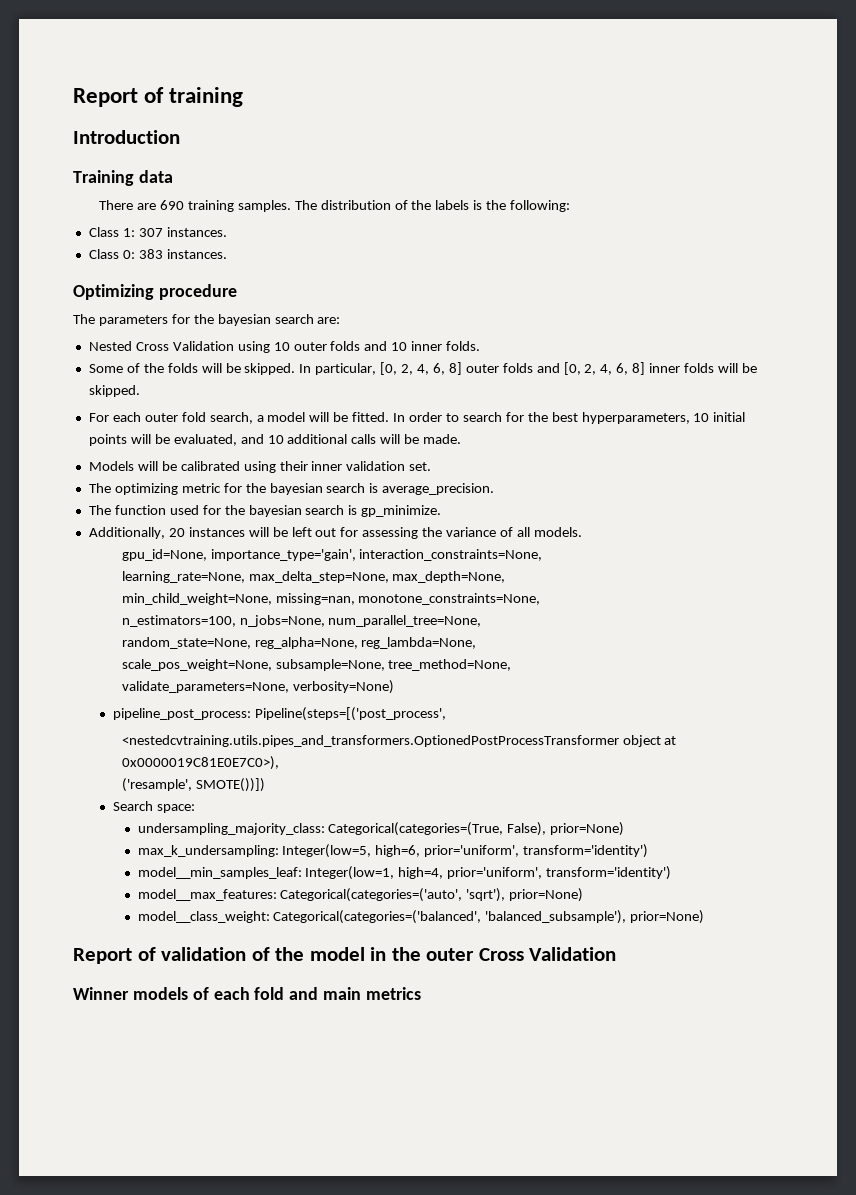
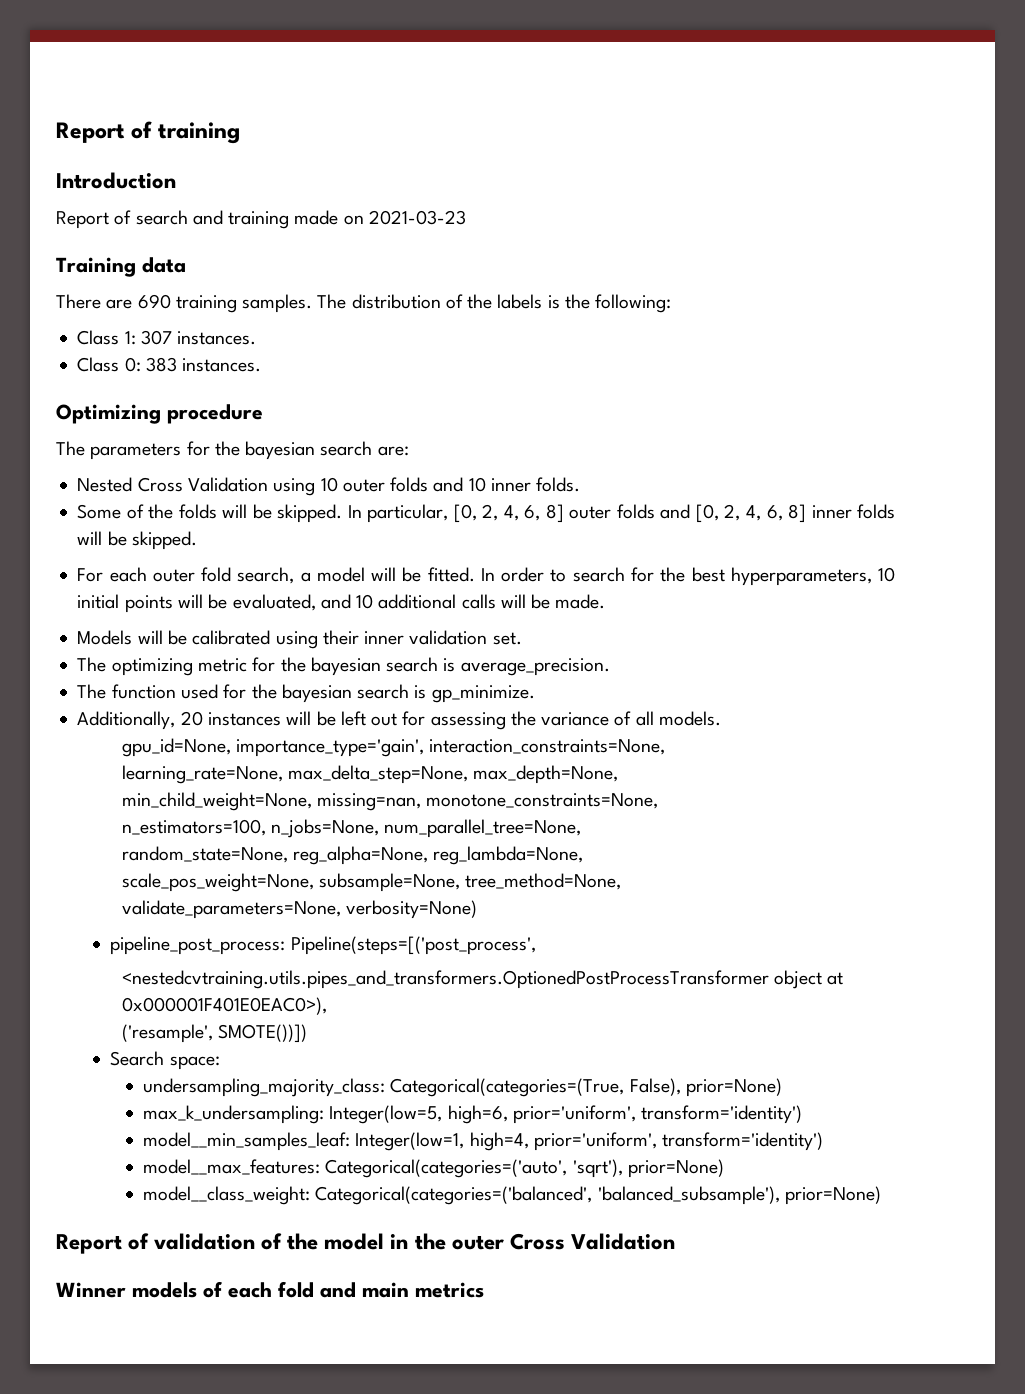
(180, 137) none -> [56,210,466,229] // Report of search and training made on 2021-03-23
[121,756,279,770] 0x0000019C81E0E7C0>), -> [121,997,327,1015] 0x000001F401E0EAC0>),

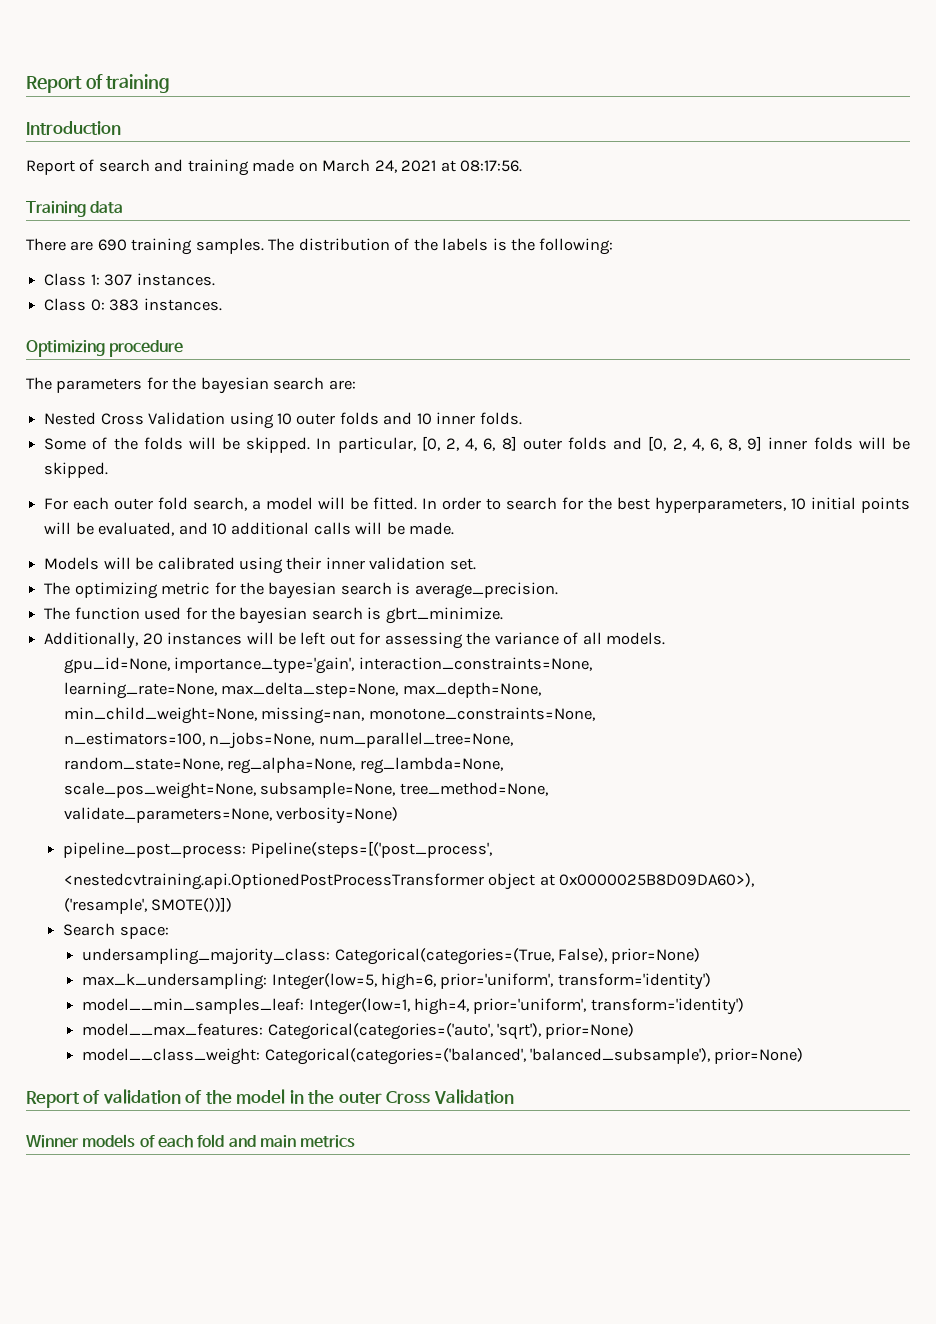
[368,210,466,225] 2021-03-23 -> [322,159,523,173] March 24, 2021 at 08:17:56.
[787,504,806,523] 8] -> [728,436,763,451] 8, 9]
[431,685,535,703] gp_minimize. -> [385,607,503,624] gbrt_minimize.
[121,970,769,989] <nestedcvtraining.utils.pipes_and_transformers.OptionedPostProcessTransformer -> [63,873,484,890] <nestedcvtraining.api.OptionedPostProcessTransformer
[121,997,327,1015] 0x000001F401E0EAC0>), -> [559,873,755,887] 0x0000025B8D09DA60>),

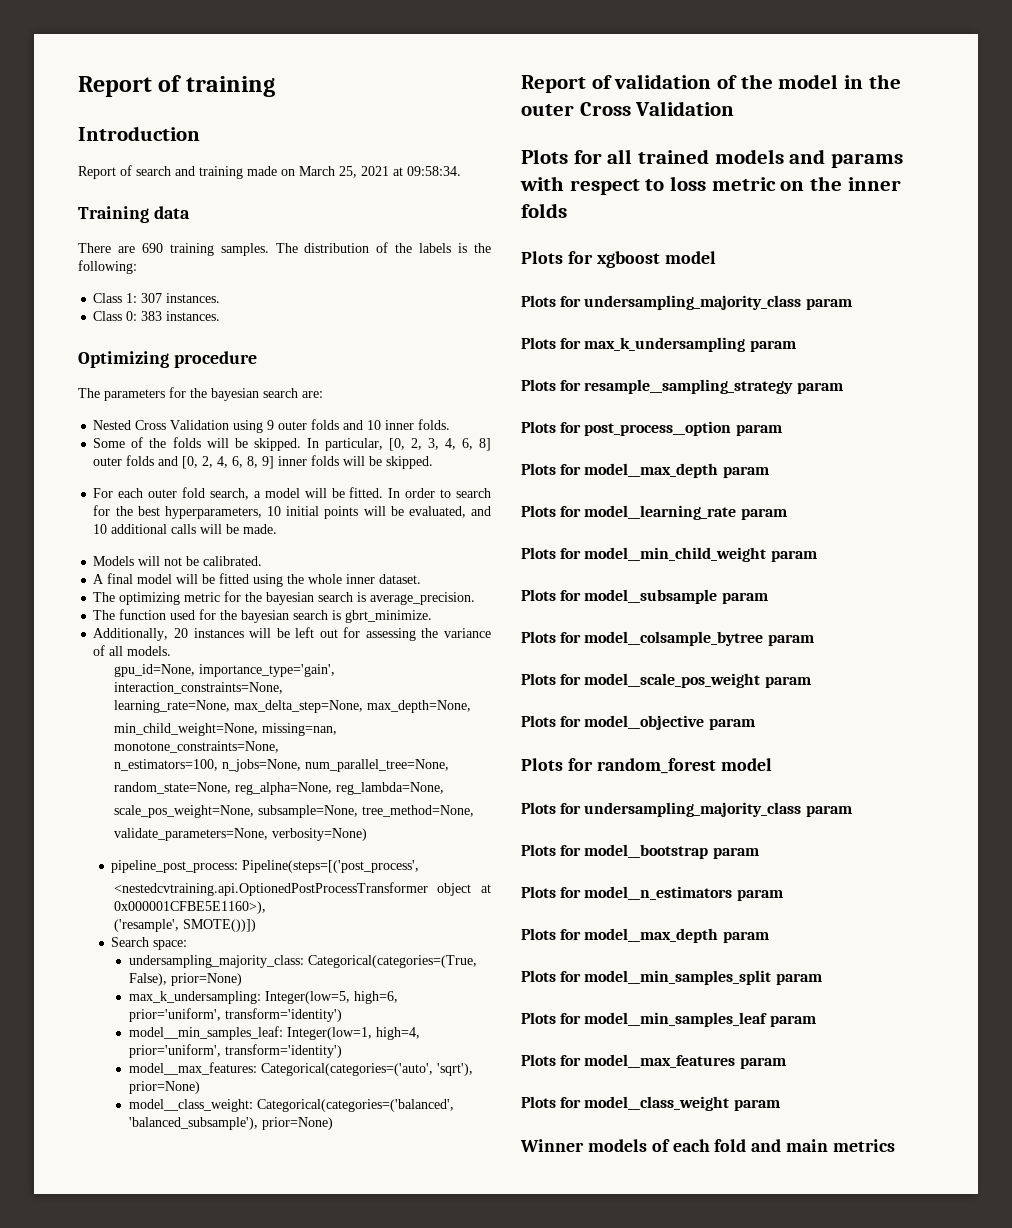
[374,160,397,173] 24, -> [339,166,357,178] 25,
[460,160,523,172] 08:17:56. -> [407,166,461,176] 09:58:34.
[276,413,292,425] 10 -> [267,420,275,430] 9
(460, 444) none -> [427,438,439,450] 3,
[135,557,476,574] be calibrated using their inner validation set. -> [164,556,263,566] [93,573,422,587] not be calibrated. // A final model will be fitted using the whole inner dataset.
[559,873,755,887] 0x0000025B8D09DA60>), -> [113,901,266,914] 0x000001CFBE5E1160>),
(514, 1096) none -> [521,149,904,168] [520,176,901,195] [521,203,567,218] [521,251,716,268] [521,295,852,310] [521,337,796,352] [521,379,843,394] [521,421,782,436] [521,463,769,478] [521,505,787,520] [521,547,817,562] [521,589,768,604] [521,631,814,646] [521,673,811,688] [521,715,755,730] [521,758,772,774] [521,802,852,817] [521,844,759,859] [521,886,783,901] [521,928,769,943] [521,970,822,985] [521,1012,816,1027] [521,1054,786,1069] [521,1096,780,1111] // Plots for all trained models and params with respect to loss metric on the inner folds // Plots for xgboost model // Plots for undersampling_majority_class param // Plots for max_k_undersampling param // Plots for resample__sampling_strategy param // Plots for post_process__option param // Plots for model__max_depth param // Plots for model__learning_rate param // Plots for model__min_child_weight param // Plots for model__subsample param // Plots for model__colsample_bytree param // Plots for model__scale_pos_weight param // Plots for model__objective param // Plots for random_forest model // Plots for undersampling_majority_class param // Plots for model__bootstrap param // Plots for model__n_estimators param // Plots for model__max_depth param // Plots for model__min_samples_split param // Plots for model__min_samples_leaf param // Plots for model__max_features param // Plots for model__class_weight param

